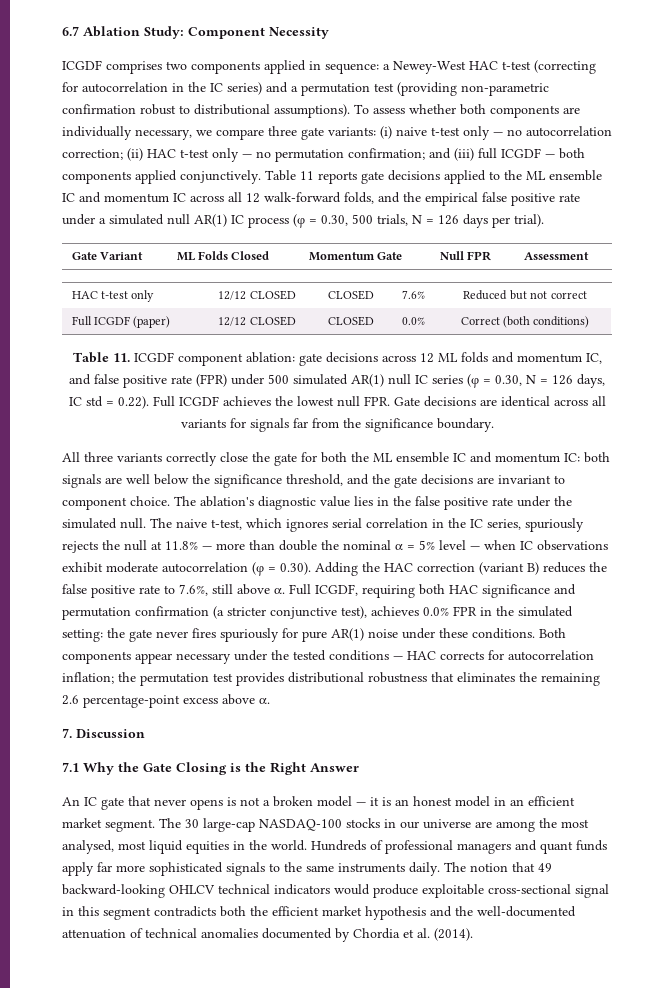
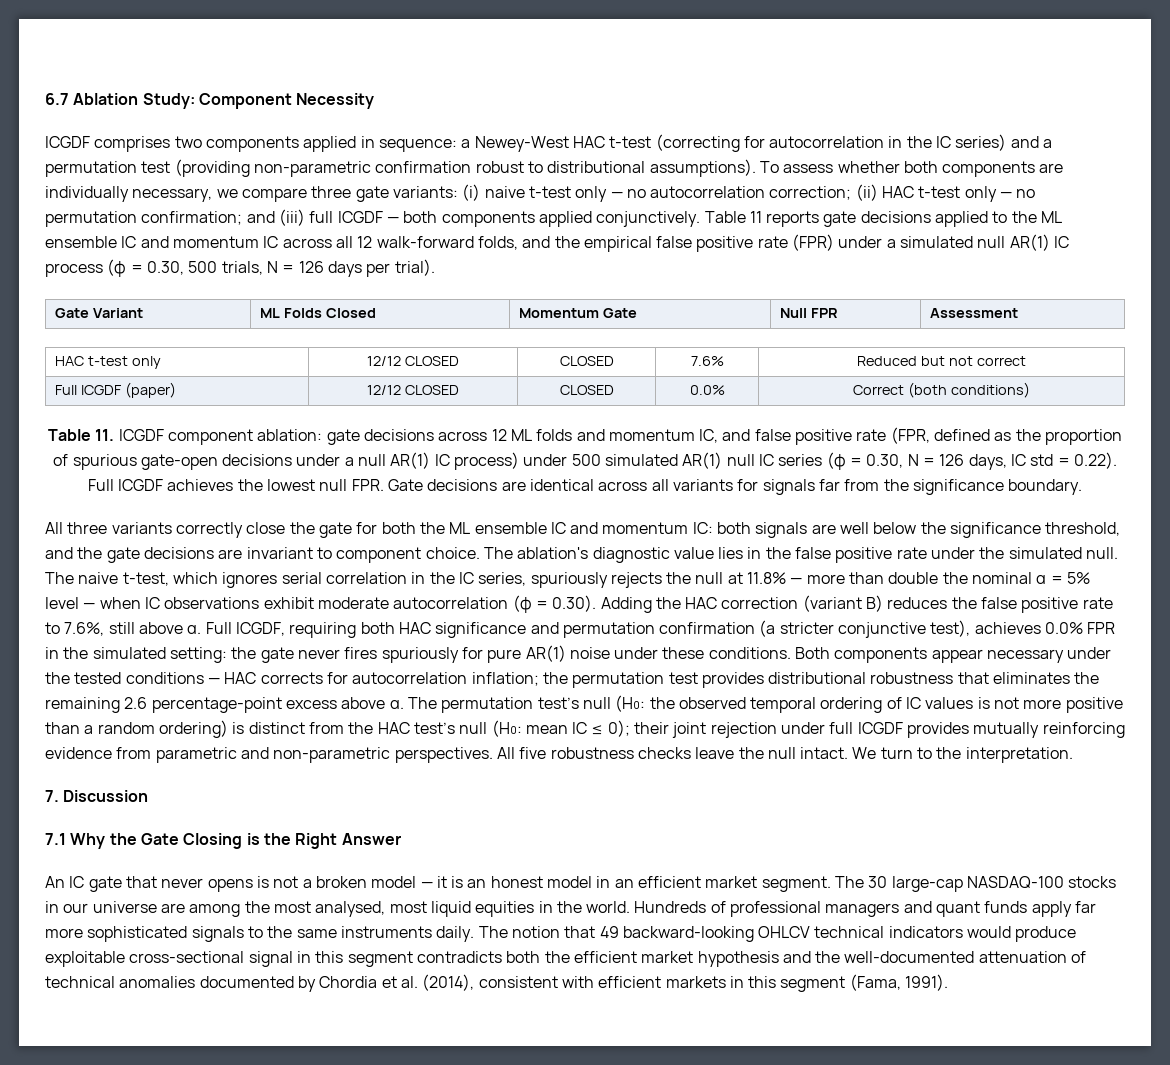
(580, 197) none -> [792,234,835,251] (FPR)
[196,374,227,387] (FPR) -> [890,427,1123,445] [53,452,520,470] (FPR, defined as the proportion of spurious gate-open decisions under a null AR(1) IC process)
(270, 701) none -> [407,695,1123,713] [45,720,1125,738] [45,747,1073,763] The permutation test’s null (H₀: the observed temporal ordering of IC values is not more positive than a random ordering) is distinct from the HAC test’s null (H₀: mean IC ≤ 0); their joint rejection under full ICGDF provides mutually reinforcing evidence from parametric and non-parametric perspectives. All five robustness checks leave the null intact. We turn to the interpretation.
[434,928,473,941] (2014). -> [422,974,949,992] (2014), consistent with efficient markets in this segment (Fama, 1991).

